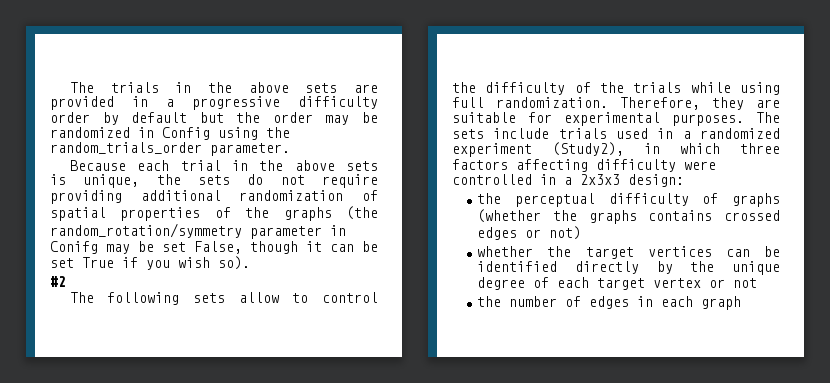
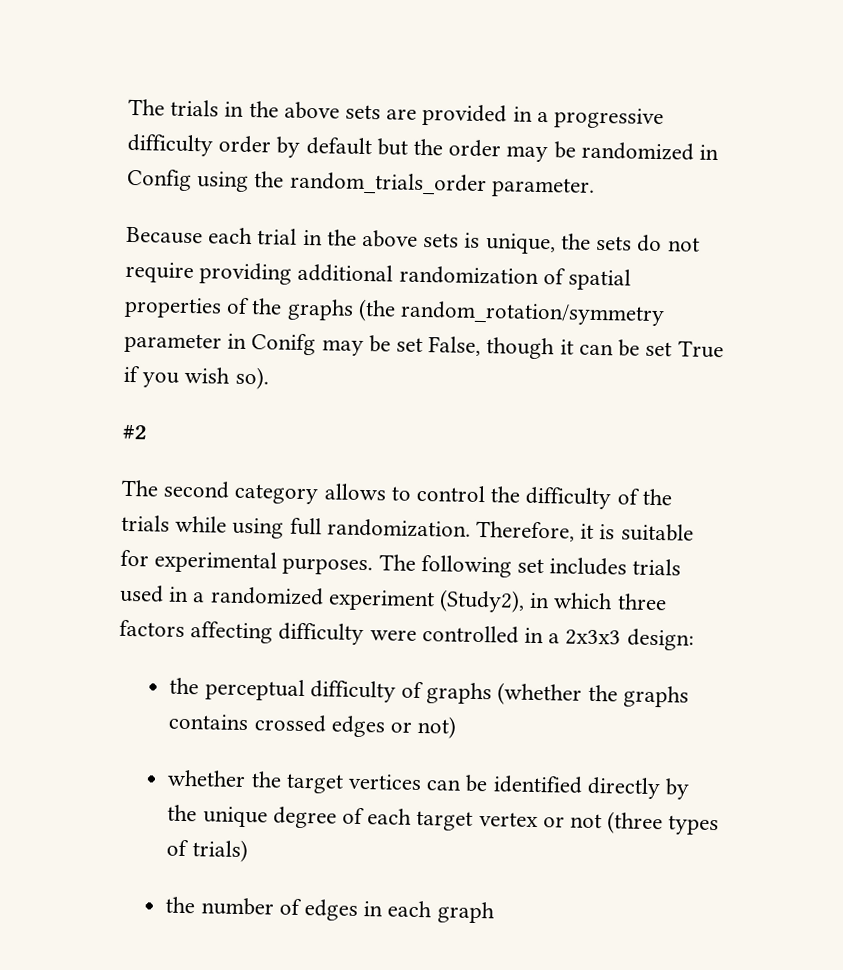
[107,292,279,305] following sets allow -> [163,480,387,505] second category allows
[712,97,780,110] they are -> [580,523,616,540] it is
[452,128,550,139] sets include -> [420,554,628,578] following set includes
(758, 283) none -> [607,811,720,836] [166,839,248,863] (three types of trials)

